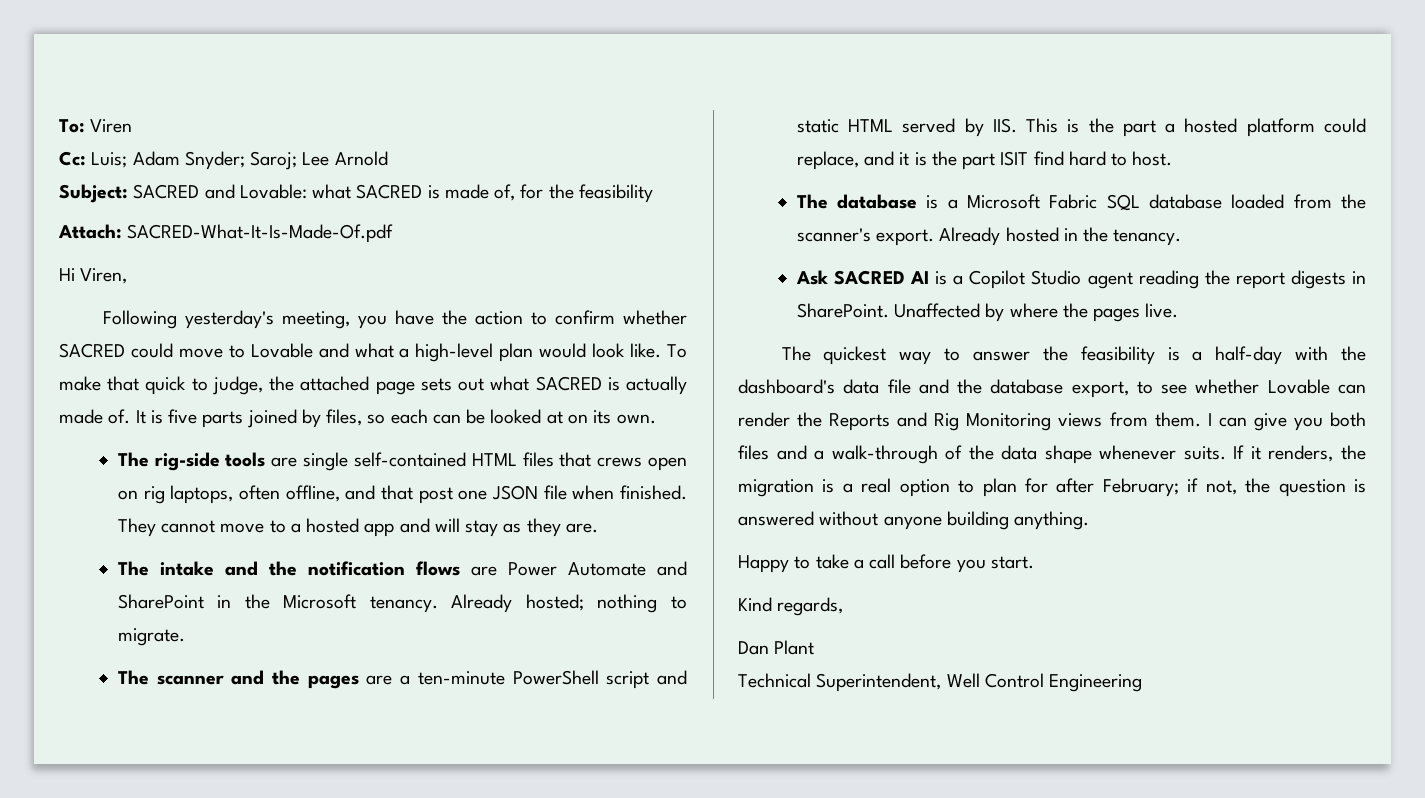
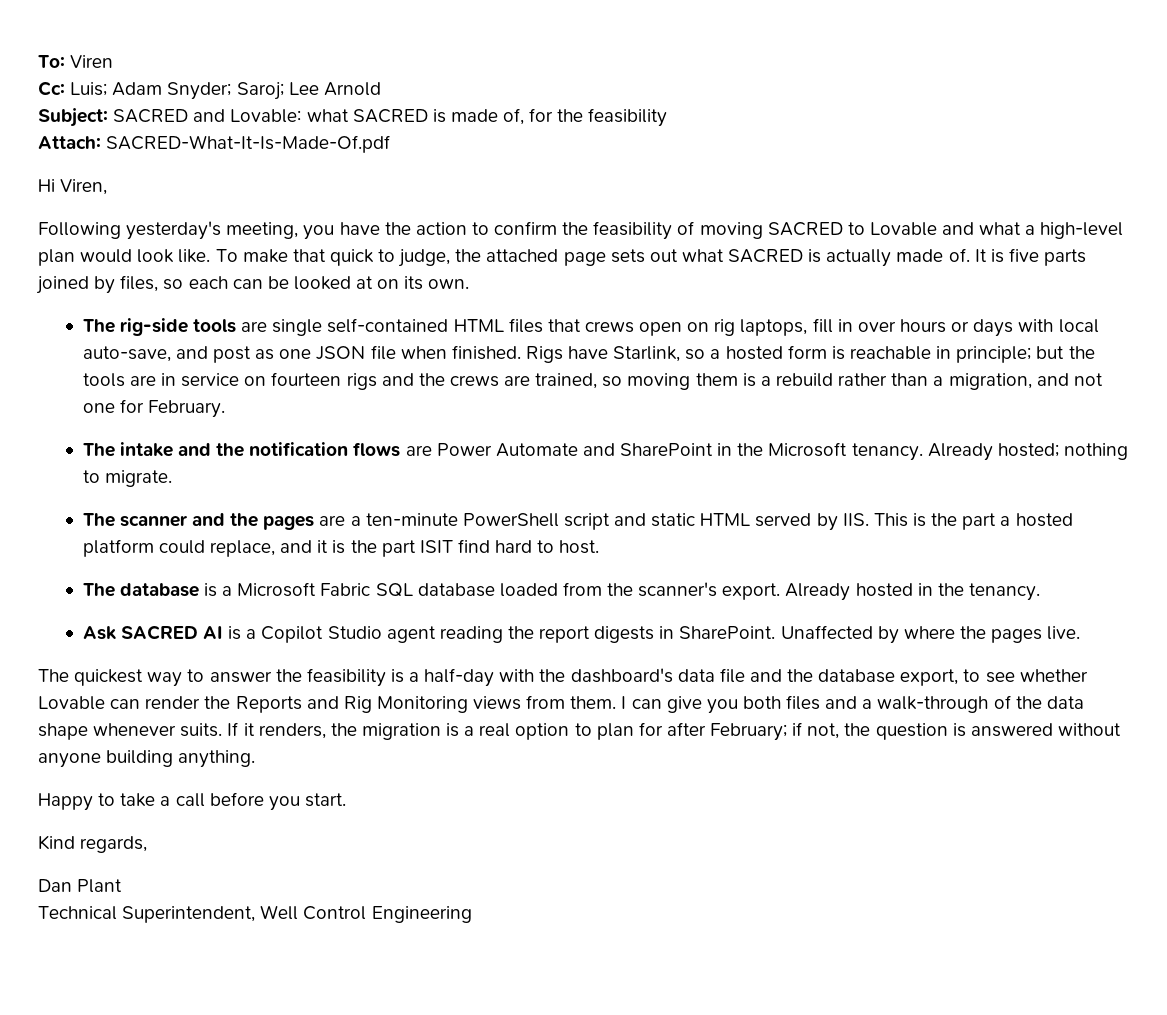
[622,310,687,325] [59,343,223,358] whether SACRED could move -> [562,221,843,240] the feasibility of moving SACRED
[238,485,453,504] often offline, and that post -> [812,318,1099,337] [82,346,275,363] fill in over hours or days with local auto-save, and post as
[117,518,599,537] They cannot move to a hosted app and will stay as they are. -> [525,345,1095,363] [82,372,1103,390] [82,399,226,418] Rigs have Starlink, so a hosted form is reachable in principle; but the tools are in service on fourteen rigs and the crews are trained, so moving them is a rebuild rather than a migration, and not one for February.

